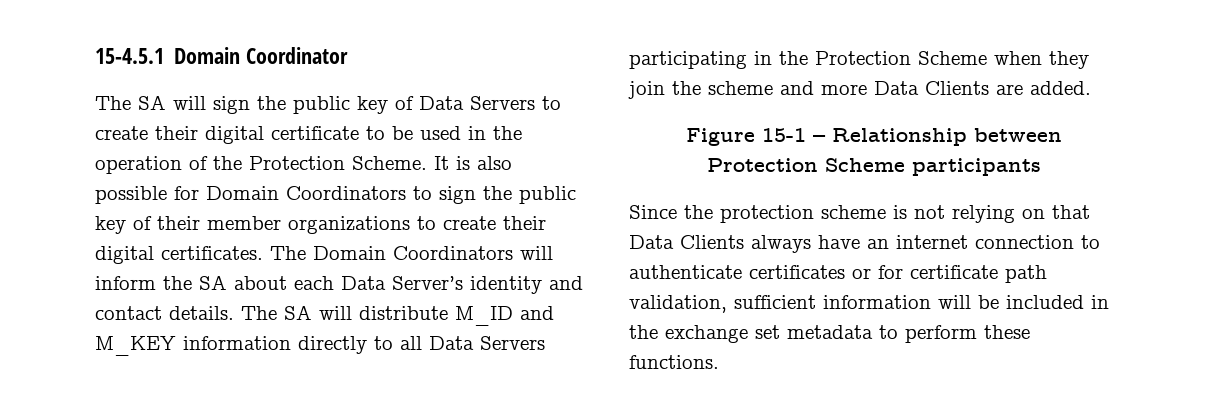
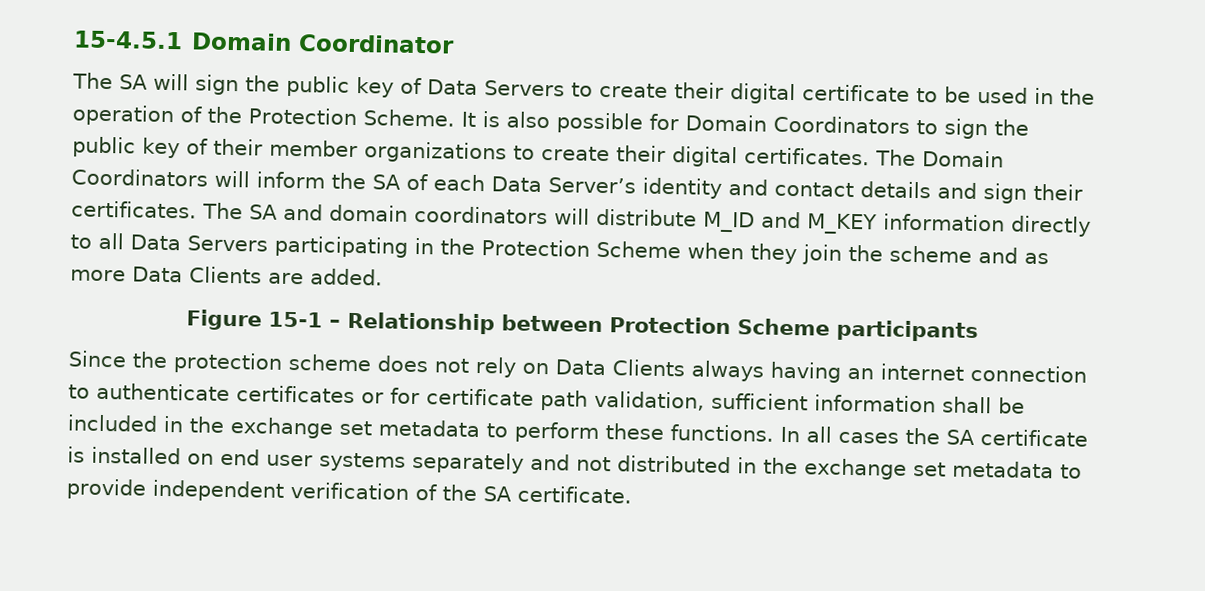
[234,276,287,290] about -> [406,173,428,191] of
[169,305,312,320] details. The SA -> [860,181,1083,204] [71,200,548,225] details and sign their certificates. The SA and domain coordinators
(814, 88) none -> [1024,252,1049,265] as
[893,205,1090,223] is not relying on that -> [377,355,549,378] does not rely on
[818,235,860,249] have -> [770,361,841,383] having
[938,295,971,309] will -> [942,396,992,414] shall
(719, 362) none -> [780,426,1088,447] [67,446,1082,480] [66,478,632,504] In all cases the SA certificate is installed on end user systems separately and not distributed in the exchange set metadata to provide independent verification of the SA certificate.

